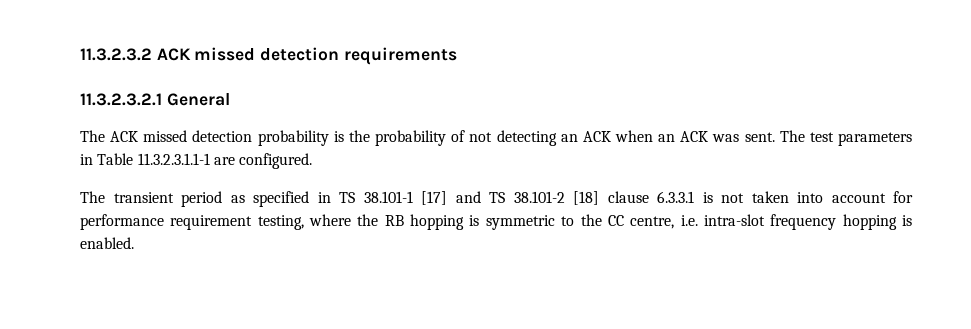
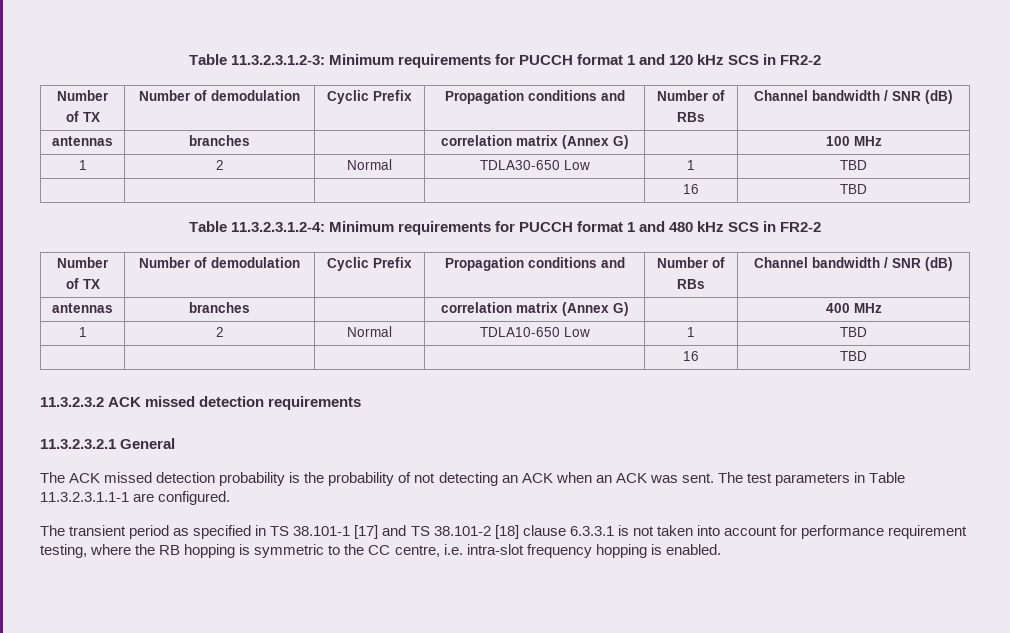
(80, 54) none -> [188,54,822,68] [57,90,109,101] [65,111,100,122] [139,90,300,101] [327,90,412,104] [444,90,625,104] [657,90,725,101] [677,112,705,122] [754,90,953,104] [52,136,113,146] [189,135,250,146] [440,135,629,149] [825,136,882,146] [78,160,87,170] [215,160,224,170] [347,159,392,170] [479,160,590,170] [687,160,695,170] [840,160,867,170] [683,184,699,194] [840,184,867,194] [188,221,822,235] [57,257,109,268] [65,278,100,289] [139,257,300,268] [327,257,412,271] [444,257,625,271] [657,257,725,268] [677,279,705,289] [754,257,953,271] [52,303,113,313] [189,302,250,313] [440,302,629,316] [825,303,882,313] [78,327,87,337] [215,327,224,337] [347,326,392,337] [479,327,590,337] [687,327,695,337] [840,327,867,337] [683,351,699,361] [840,351,867,361] Table 11.3.2.3.1.2-3: Minimum requirements for PUCCH format 1 and 120 kHz SCS in FR2-2 // Number // of TX | Number of demodulation | Cyclic Prefix | Propagation conditions and | Number of // RBs | Channel bandwidth / SNR (dB) // antennas | branches | | correlation matrix (Annex G) | | 100 MHz // 1 | 2 | Normal | TDLA30-650 Low | 1 | TBD // | | | | 16 | TBD // Table 11.3.2.3.1.2-4: Minimum requirements for PUCCH format 1 and 480 kHz SCS in FR2-2 // Number // of TX | Number of demodulation | Cyclic Prefix | Propagation conditions and | Number of // RBs | Channel bandwidth / SNR (dB) // antennas | branches | | correlation matrix (Annex G) | | 400 MHz // 1 | 2 | Normal | TDLA10-650 Low | 1 | TBD // | | | | 16 | TBD //

